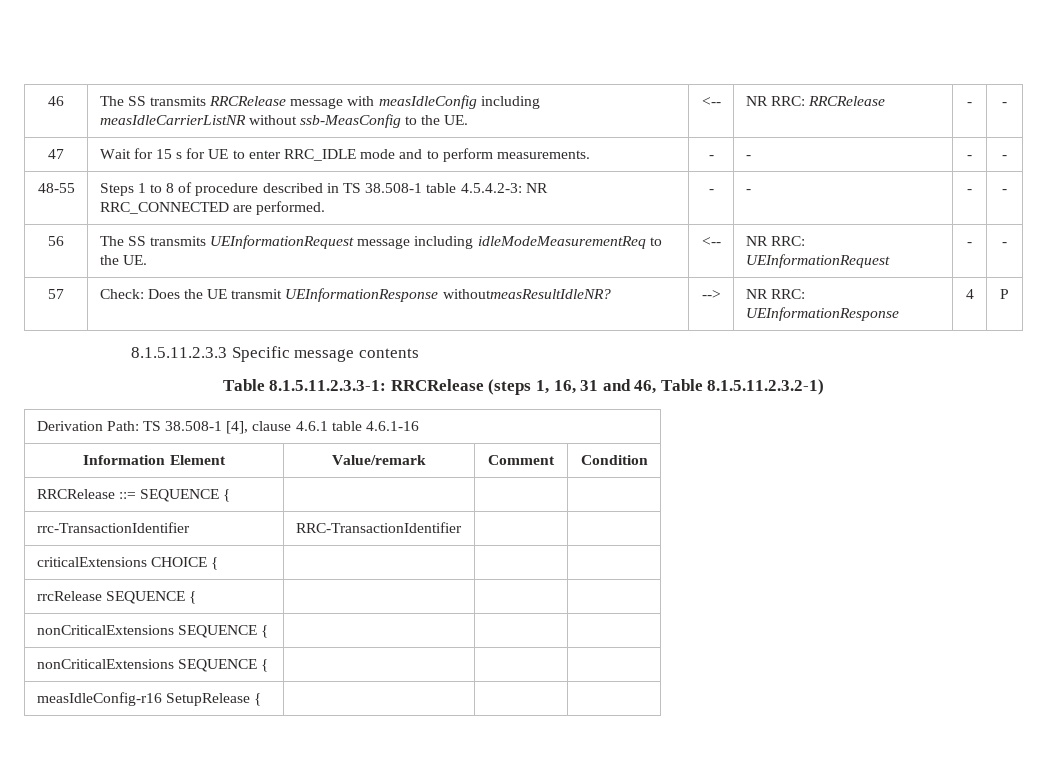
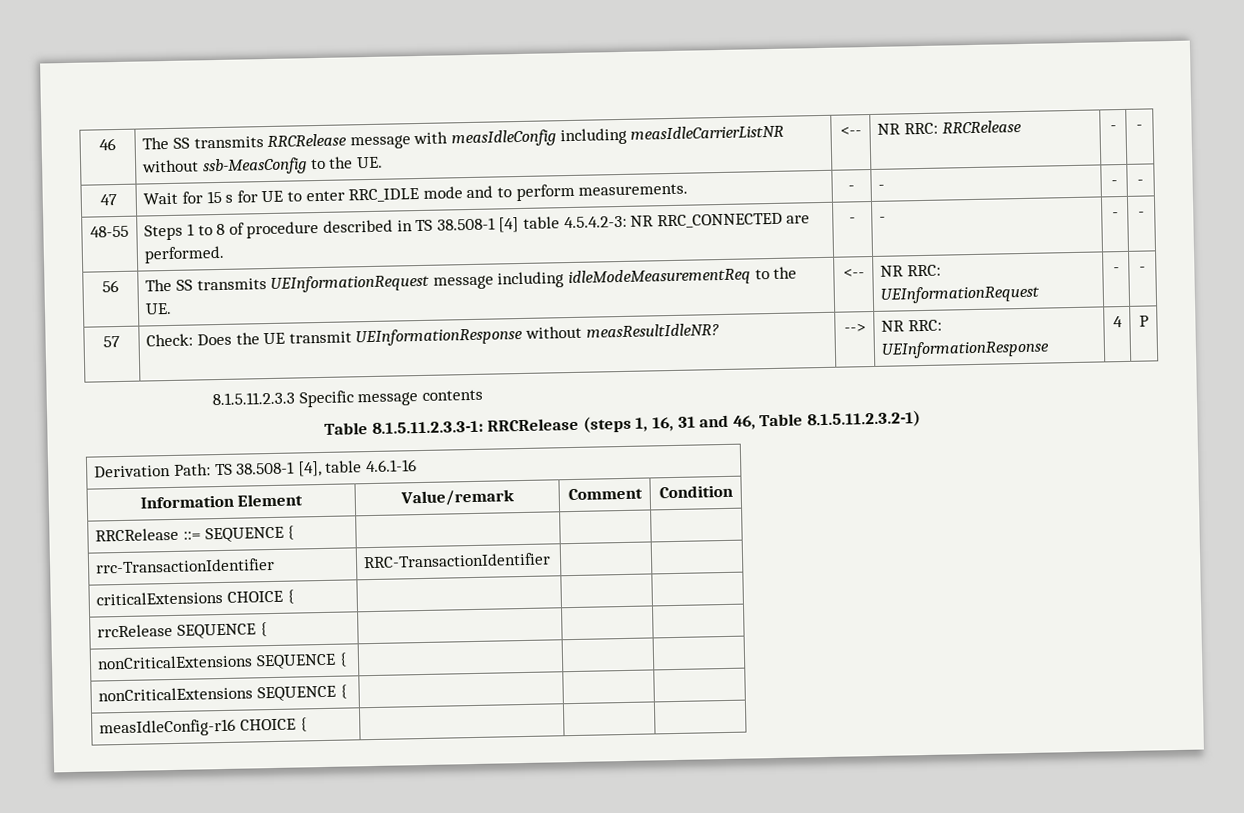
(423, 188) none -> [498,217,520,233] [4]
[442,289,611,299] withoutmeasResultIdleNR? -> [524,323,720,339] without measResultIdleNR?
[252,421,328,431] clause 4.6.1 -> (322, 468) none
[165,693,250,706] SetupRelease -> [240,718,297,731] CHOICE

